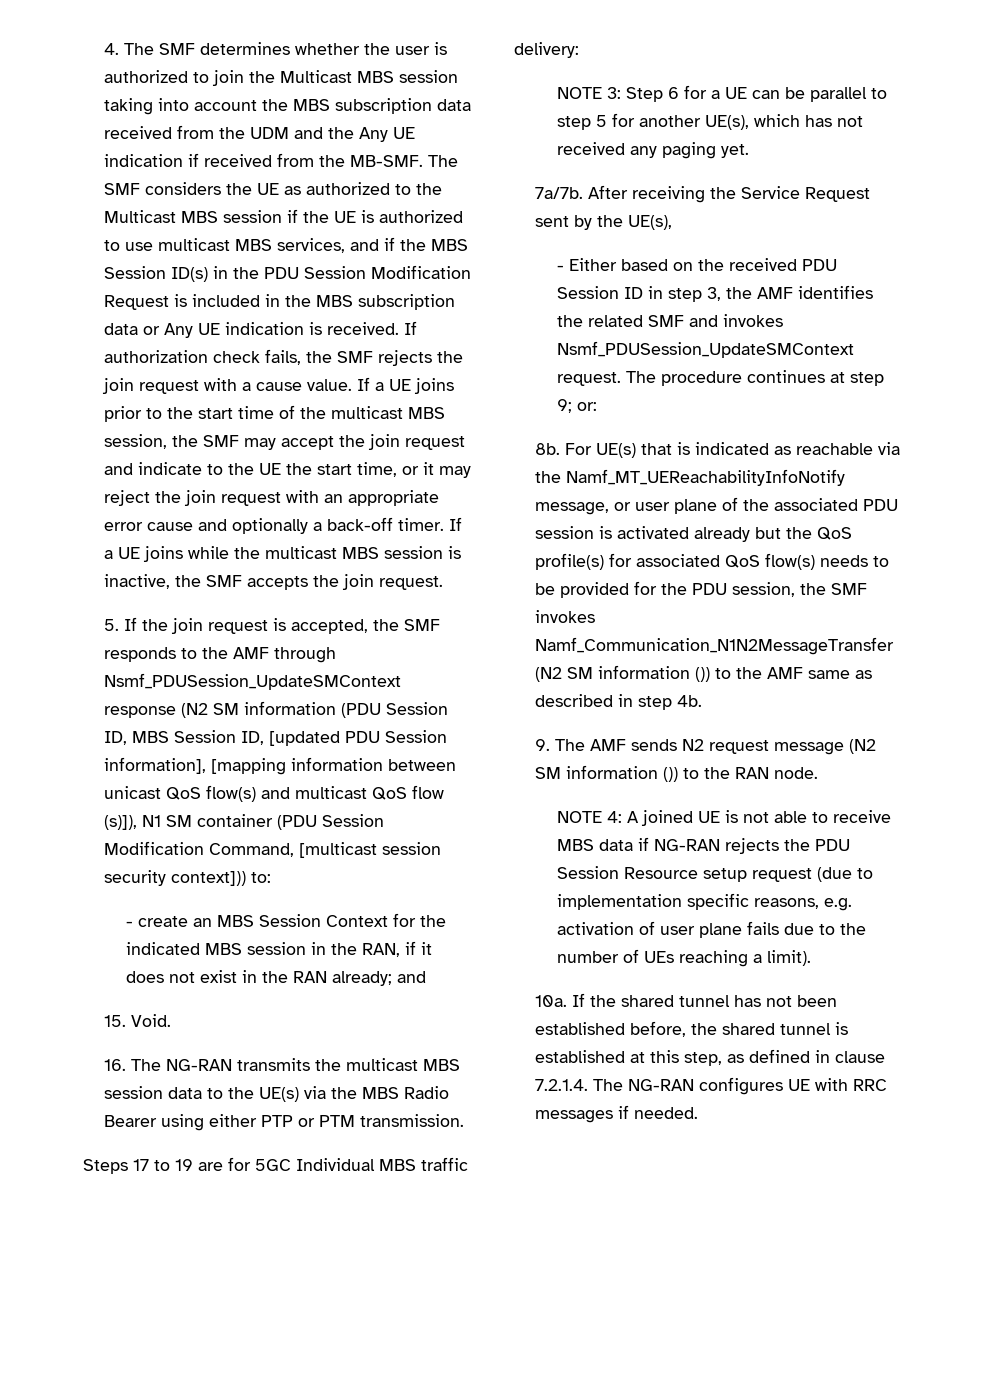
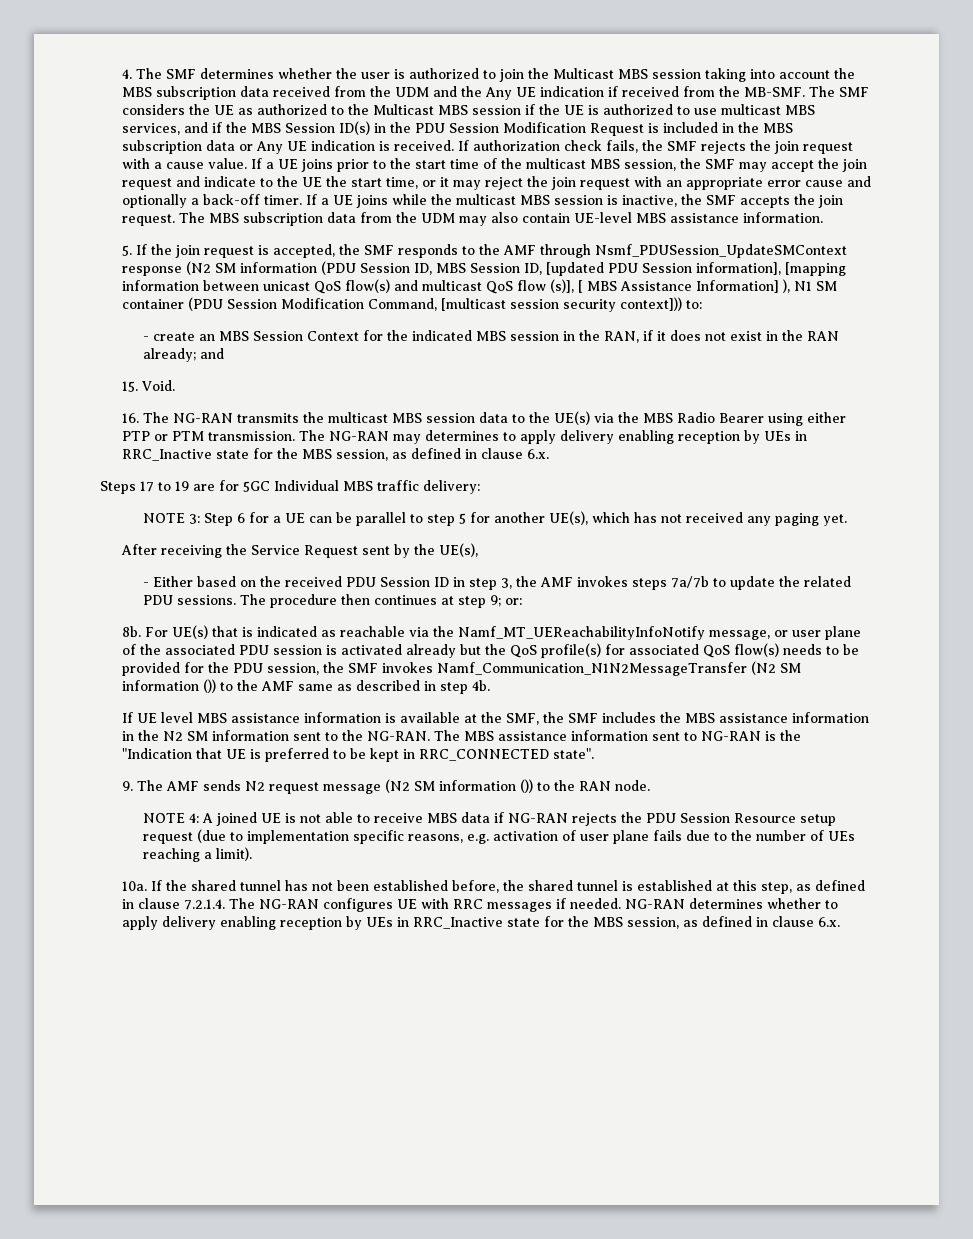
(444, 583) none -> [178,212,823,226] The MBS subscription data from the UDM may also contain UE-level MBS assistance information.
[104,815,138,830] (s)]), -> [549,279,790,293] (s)], [ MBS Assistance Information] ),
(465, 1120) none -> [298,430,807,444] [121,448,549,461] The NG-RAN may determines to apply delivery enabling reception by UEs in RRC_Inactive state for the MBS session, as defined in clause 6.x.
[535,187,584,199] 7a/7b. -> (848, 520) none
[797,285,873,299] [556,314,783,327] [556,341,854,358] [556,372,621,386] identifies the related SMF and invokes Nsmf_PDUSession_UpdateSMContext request. -> [577,576,852,590] [143,595,237,605] invokes steps 7a/7b to update the related PDU sessions.
(742, 378) none -> [341,594,371,605] then
(703, 701) none -> [121,712,869,725] [121,730,801,741] [121,748,594,762] // If UE level MBS assistance information is available at the SMF, the SMF includes the MBS assistance information in the N2 SM information sent to the NG-RAN. The MBS assistance information sent to NG-RAN is the "Indication that UE is preferred to be kept in RRC_CONNECTED state".
(699, 1113) none -> [624,898,838,909] [121,916,840,930] NG-RAN determines whether to apply delivery enabling reception by UEs in RRC_Inactive state for the MBS session, as defined in clause 6.x.

